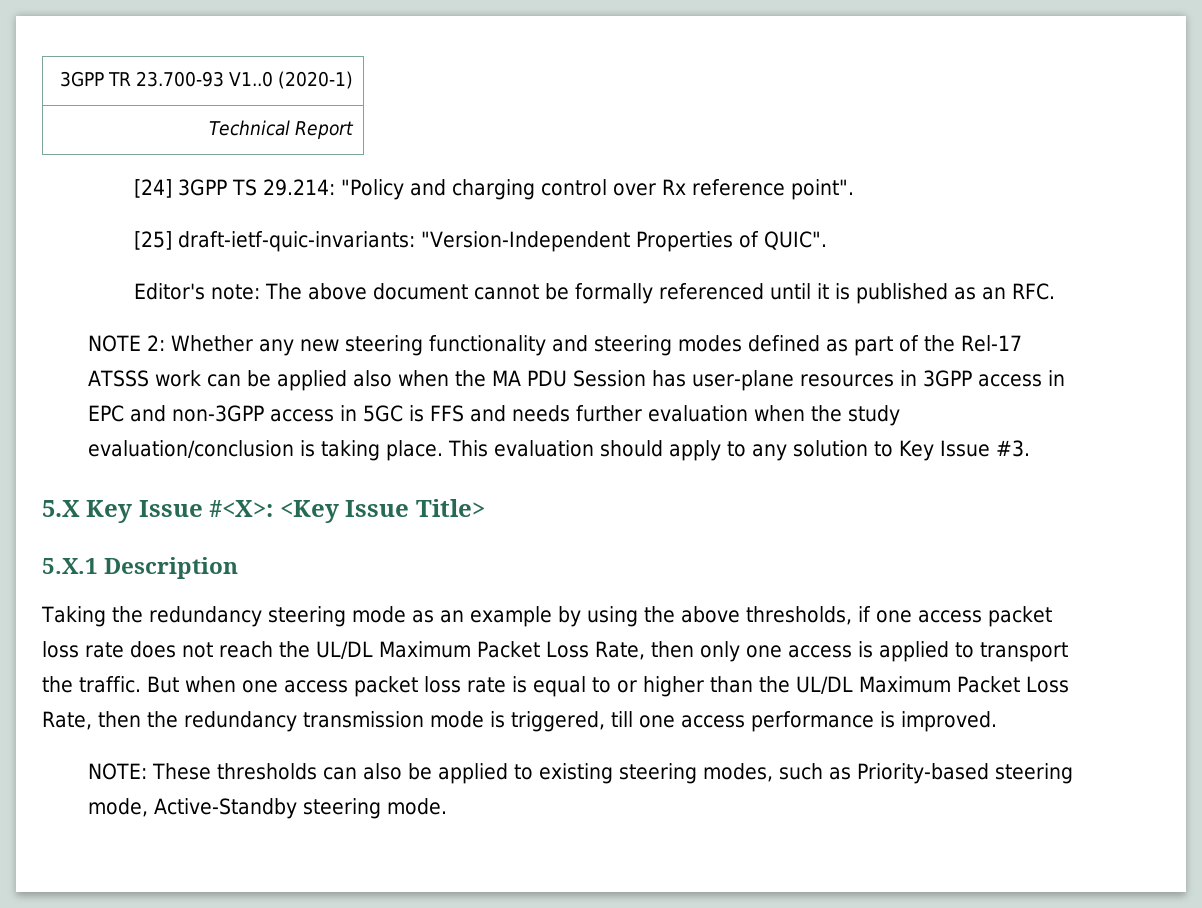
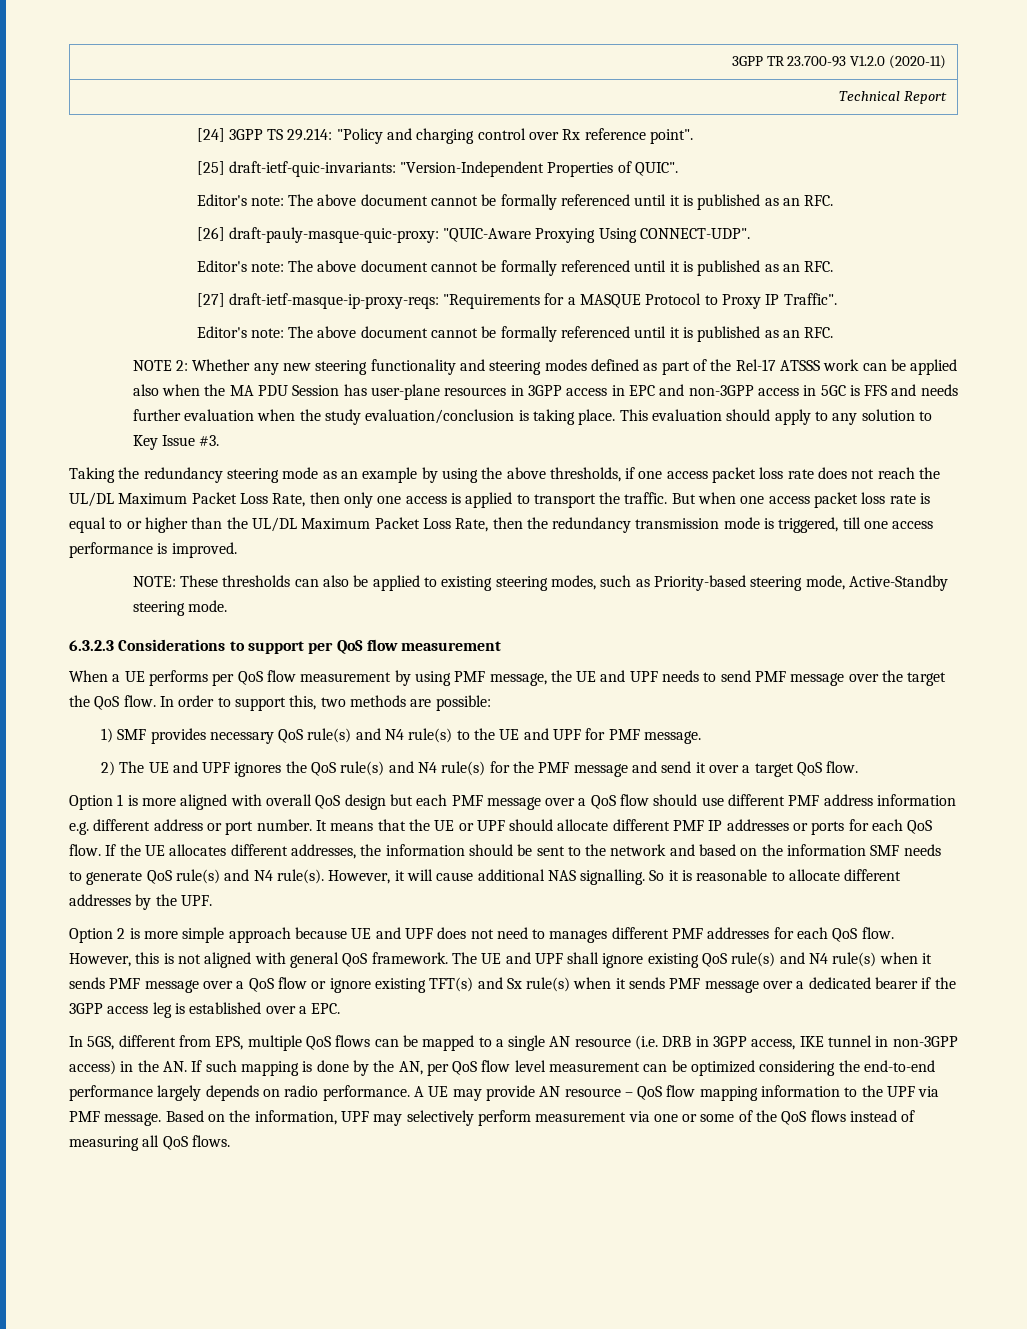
[229,71,354,89] V1..0 (2020-1) -> [850,55,947,69] V1.2.0 (2020-11)
(1056, 291) none -> [196,227,751,243] [196,260,834,276] [196,293,837,309] [196,326,834,342] // [26] draft-pauly-masque-quic-proxy: "QUIC-Aware Proxying Using CONNECT-UDP". // Editor's note: The above document cannot be formally referenced until it is published as an RFC. // [27] draft-ietf-masque-ip-proxy-reqs: "Requirements for a MASQUE Protocol to Proxy IP Traffic". // Editor's note: The above document cannot be formally referenced until it is published as an RFC.
[42,499,485,523] [42,557,239,579] // 5.X Key Issue #<X>: <Key Issue Title> // 5.X.1 Description -> (220, 440) none
(448, 806) none -> [69,639,502,654] [69,670,947,686] [69,695,491,711] [100,728,701,744] [100,761,859,777] [69,794,957,810] [69,819,933,835] [69,844,941,859] [69,869,902,885] [69,894,212,910] [69,927,894,943] [69,952,933,968] [69,977,956,993] [69,1002,341,1018] [69,1035,958,1051] [69,1060,936,1076] [69,1085,940,1101] [69,1110,916,1126] [69,1135,230,1151] // 6.3.2.3 Considerations to support per QoS flow measurement // When a UE performs per QoS flow measurement by using PMF message, the UE and UPF needs to send PMF message over the target the QoS flow. In order to support this, two methods are possible: // 1) SMF provides necessary QoS rule(s) and N4 rule(s) to the UE and UPF for PMF message. // 2) The UE and UPF ignores the QoS rule(s) and N4 rule(s) for the PMF message and send it over a target QoS flow. // Option 1 is more aligned with overall QoS design but each PMF message over a QoS flow should use different PMF address information e.g. different address or port number. It means that the UE or UPF should allocate different PMF IP addresses or ports for each QoS flow. If the UE allocates different addresses, the information should be sent to the network and based on the information SMF needs to generate QoS rule(s) and N4 rule(s). However, it will cause additional NAS signalling. So it is reasonable to allocate different addresses by the UPF. // Option 2 is more simple approach because UE and UPF does not need to manages different PMF addresses for each QoS flow. However, this is not aligned with general QoS framework. The UE and UPF shall ignore existing QoS rule(s) and N4 rule(s) when it sends PMF message over a QoS flow or ignore existing TFT(s) and Sx rule(s) when it sends PMF message over a dedicated bearer if the 3GPP access leg is established over a EPC. // In 5GS, different from EPS, multiple QoS flows can be mapped to a single AN resource (i.e. DRB in 3GPP access, IKE tunnel in non-3GPP access) in the AN. If such mapping is done by the AN, per QoS flow level measurement can be optimized considering the end-to-end performance largely depends on radio performance. A UE may provide AN resource – QoS flow mapping information to the UPF via PMF message. Based on the information, UPF may selectively perform measurement via one or some of the QoS flows instead of measuring all QoS flows.

